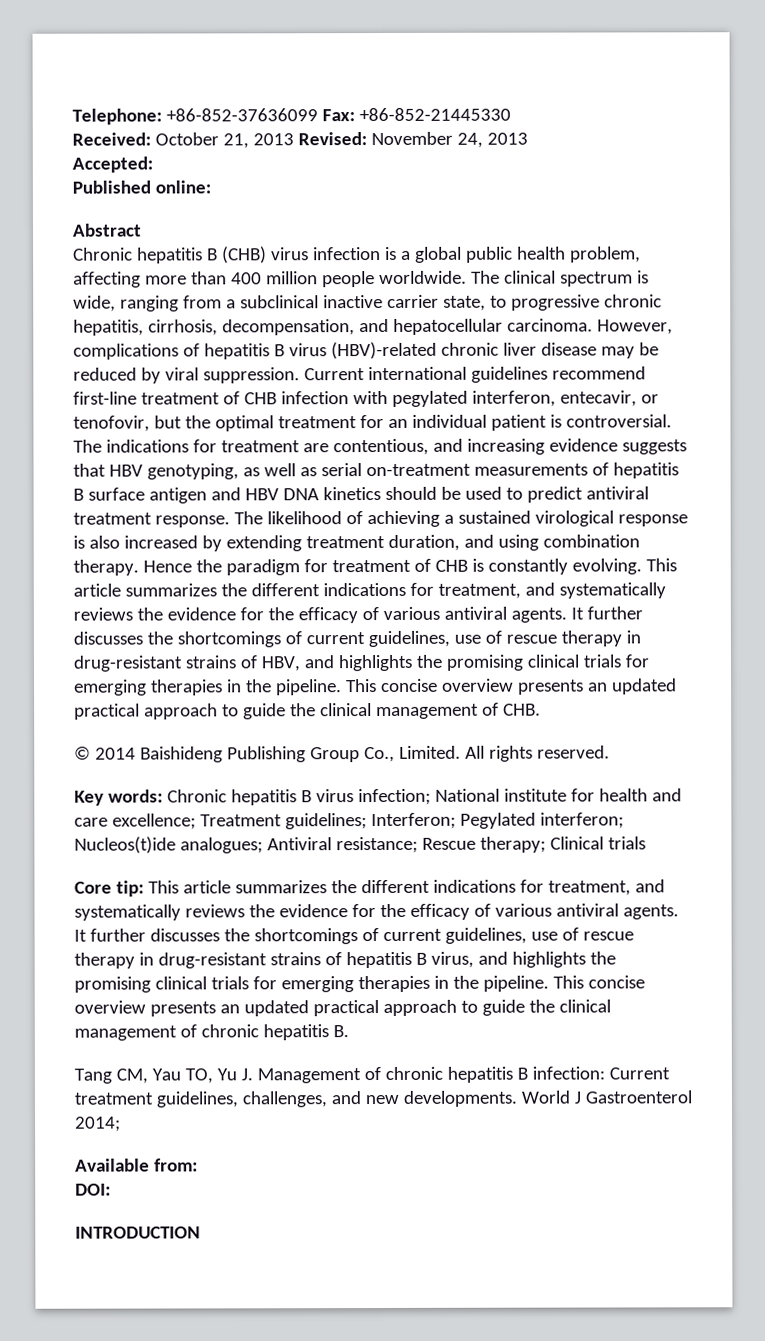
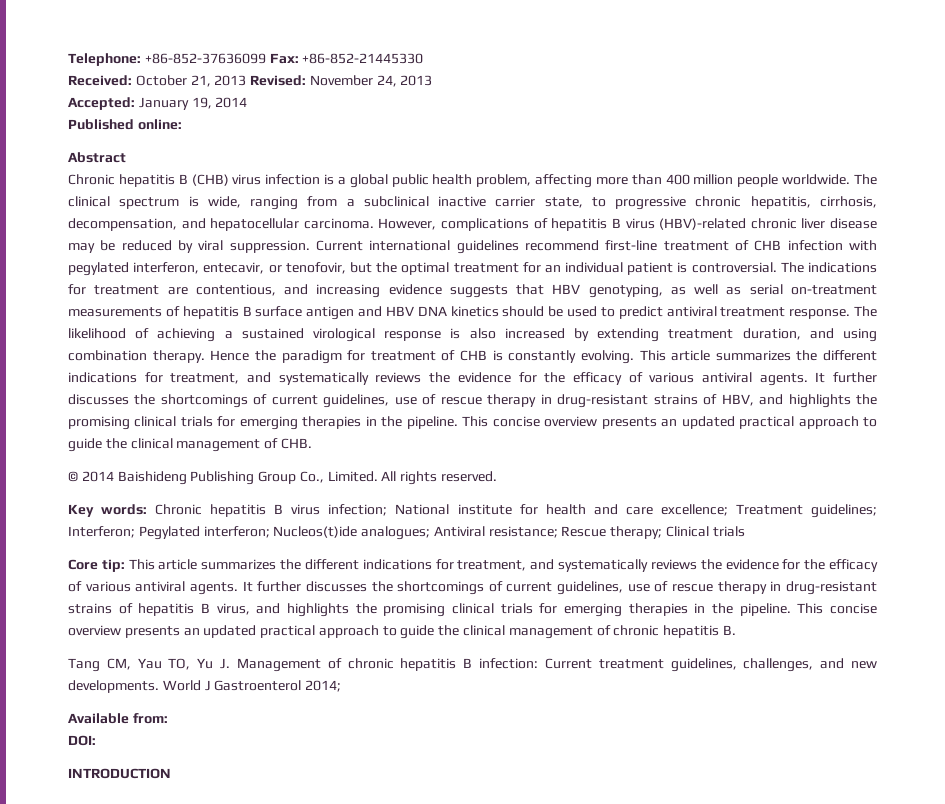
(153, 164) none -> [138,97,248,110] January 19, 2014

